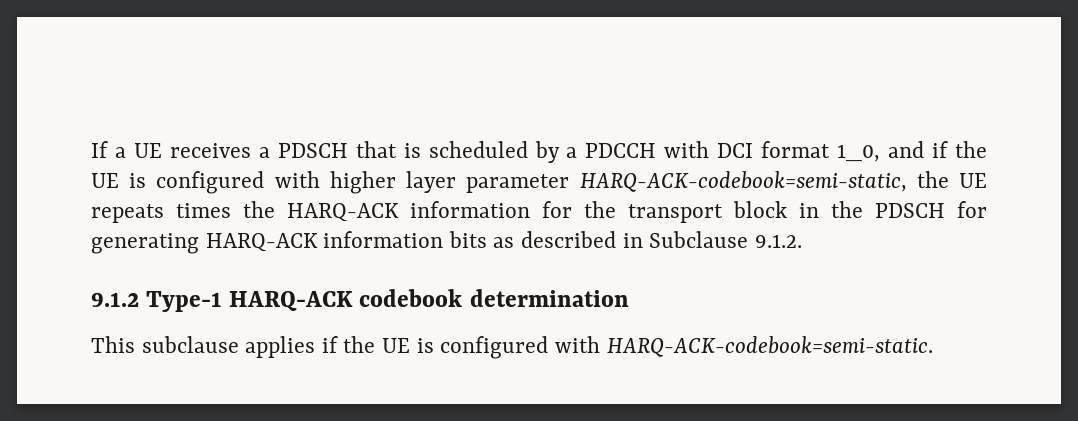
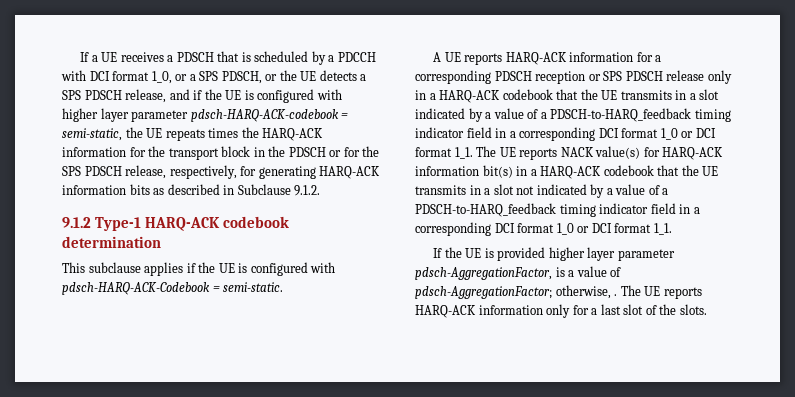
(881, 153) none -> [175,70,367,84] [62,89,167,103] or a SPS PDSCH, or the UE detects a SPS PDSCH release,
[579,171,907,192] HARQ-ACK-codebook=semi-static, -> [190,109,349,122] [62,128,122,141] pdsch-HARQ-ACK-codebook = semi-static,
(945, 210) none -> [329,146,380,157] [62,165,237,179] or for the SPS PDSCH release, respectively,
[606,336,933,357] HARQ-ACK-codebook=semi-static. -> [62,282,284,295] [433,52,662,65] [415,70,732,84] [415,89,720,103] [415,108,731,122] [415,127,716,141] [415,146,724,160] [415,165,719,179] [415,184,669,198] [415,203,700,217] [415,222,672,236] [433,247,675,261] [415,266,622,280] [415,285,702,299] [415,304,707,318] pdsch-HARQ-ACK-Codebook = semi-static. // A UE reports HARQ-ACK information for a corresponding PDSCH reception or SPS PDSCH release only in a HARQ-ACK codebook that the UE transmits in a slot indicated by a value of a PDSCH-to-HARQ_feedback timing indicator field in a corresponding DCI format 1_0 or DCI format 1_1. The UE reports NACK value(s) for HARQ-ACK information bit(s) in a HARQ-ACK codebook that the UE transmits in a slot not indicated by a value of a PDSCH-to-HARQ_feedback timing indicator field in a corresponding DCI format 1_0 or DCI format 1_1. // If the UE is provided higher layer parameter pdsch-AggregationFactor, is a value of pdsch-AggregationFactor; otherwise, . The UE reports HARQ-ACK information only for a last slot of the slots.

